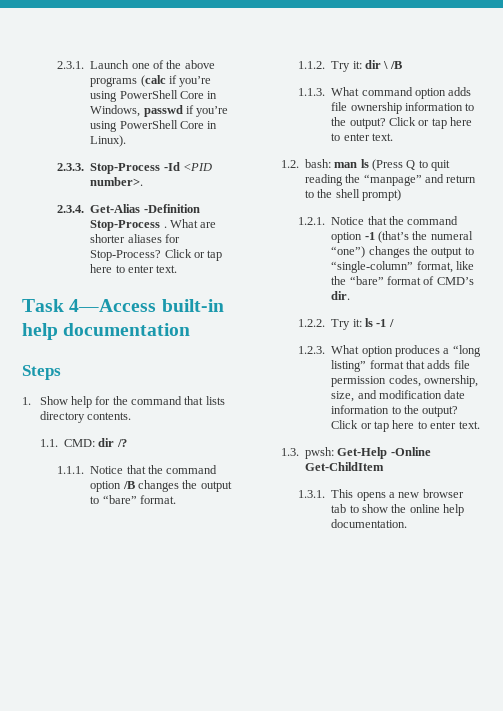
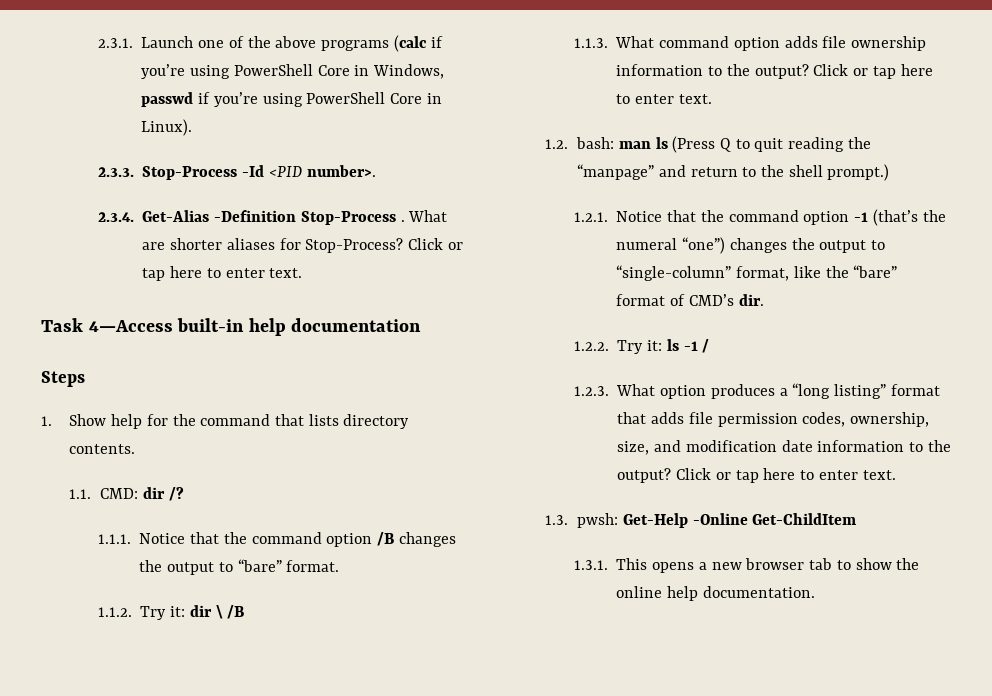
[361,189,401,201] prompt) -> [827,164,890,181] prompt.)

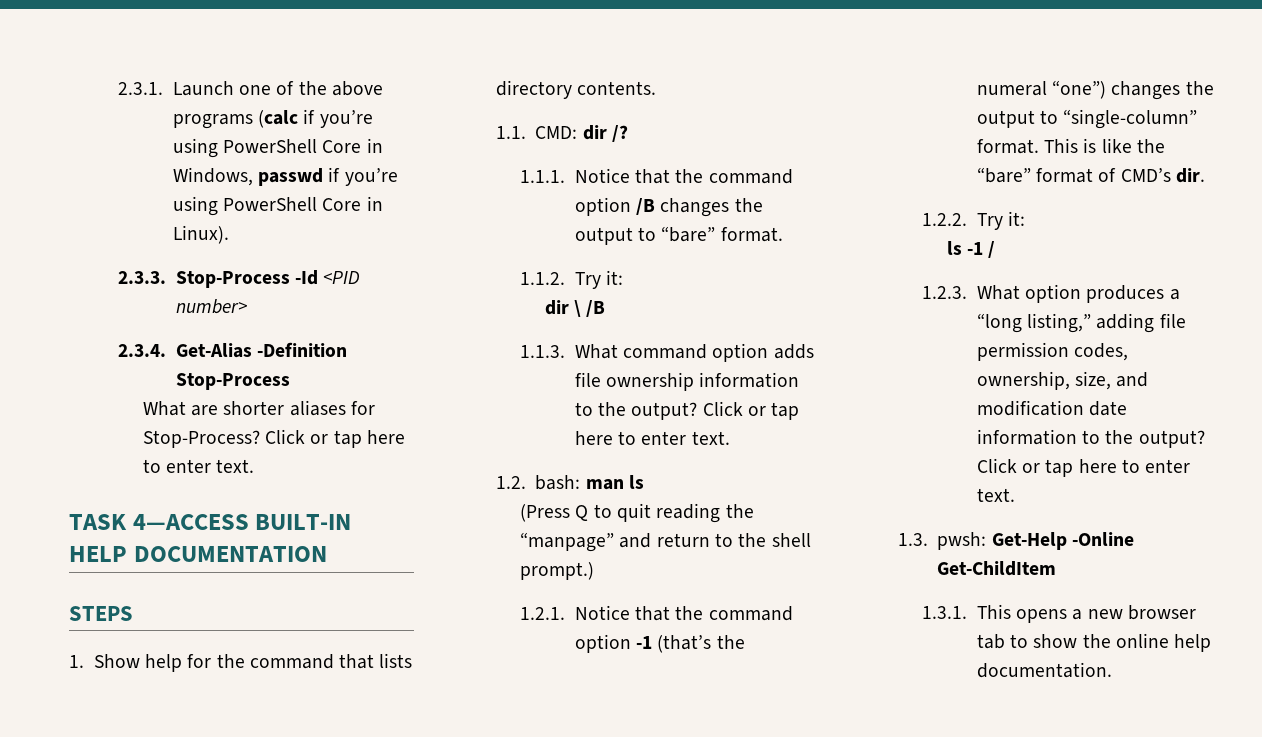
[306,165,376,177] number>. -> [175,299,247,314] number>
[400,220,405,222] . -> (290, 381) //
[41,318,422,336] [41,371,85,387] Task 4—Access built-in help documentation // Steps -> [69,514,352,530] [69,546,327,562] [69,606,133,621] TASK 4—ACCESS BUILT-IN HELP DOCUMENTATION // STEPS
(186, 611) none -> (624, 277) //
(668, 143) none -> (644, 482) //
[736,266,790,281] format, -> [976,138,1097,154] format. This is
(663, 345) none -> (1026, 218) //
[834,384,940,399] [617,412,685,424] listing” format that adds -> [1027,313,1155,333] listing,” adding

